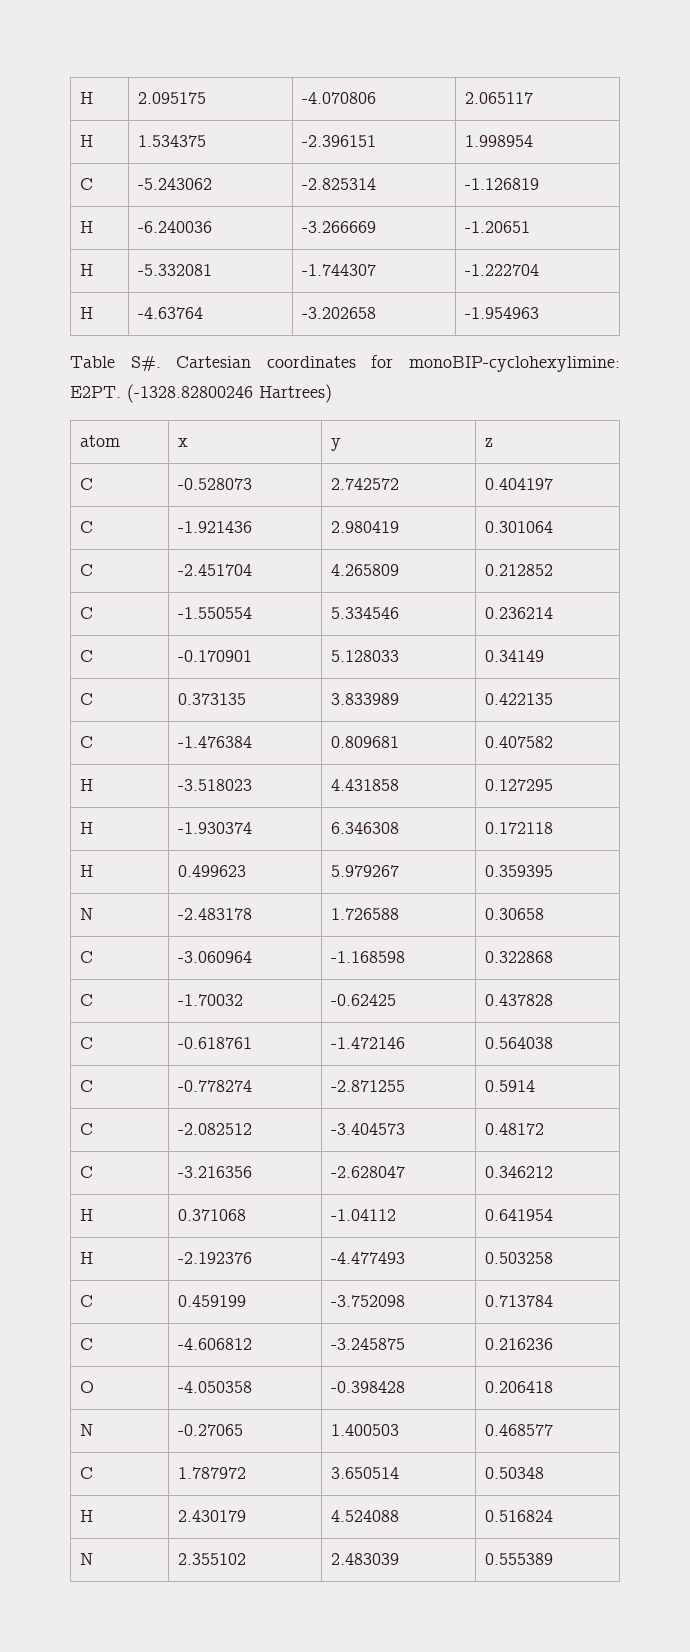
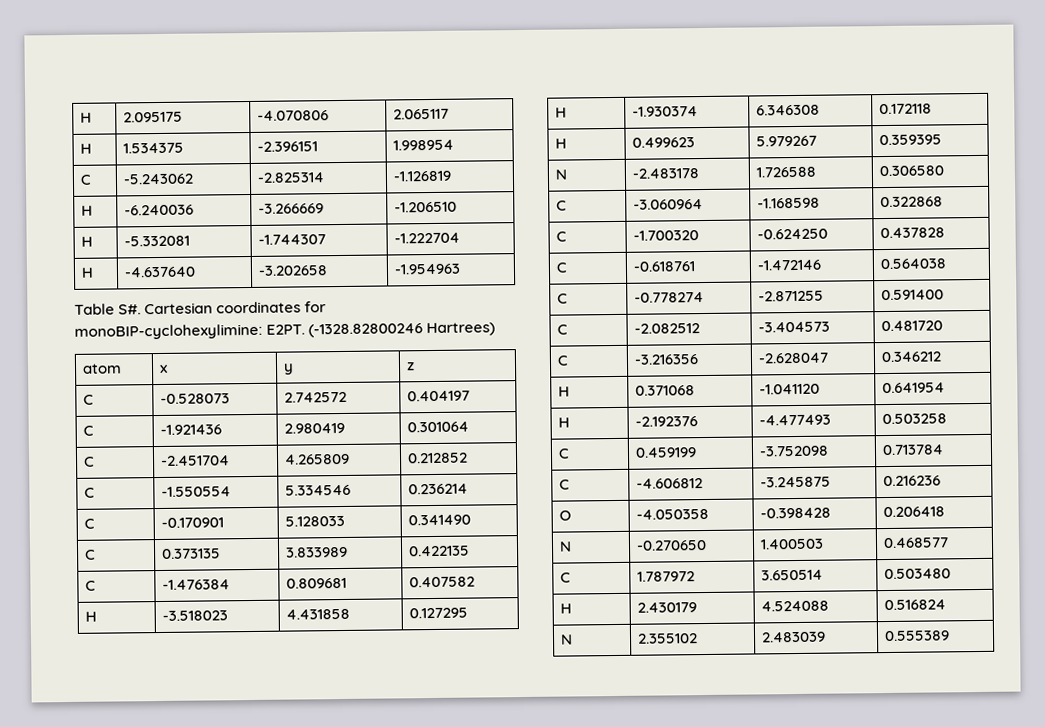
[465,221,531,233] -1.20651 -> [394,201,458,213] -1.206510
[138,307,204,319] -4.63764 -> [124,266,197,278] -4.637640
[485,650,545,662] 0.34149 -> [408,514,472,526] 0.341490
[485,908,545,920] 0.30658 -> [879,165,945,177] 0.306580
[178,994,244,1006] [331,994,397,1006] -1.70032 | -0.62425 -> [633,230,700,241] [757,228,829,240] -1.700320 | -0.624250
[485,1080,536,1092] 0.5914 -> [881,289,945,301] 0.591400
[485,1123,545,1135] 0.48172 -> [881,320,944,332] 0.481720
[331,1209,397,1221] -1.04112 -> [759,383,821,395] -1.041120
[178,1424,244,1436] -0.27065 -> [636,539,708,551] -0.270650
[485,1467,545,1479] 0.50348 -> [884,568,952,580] 0.503480

